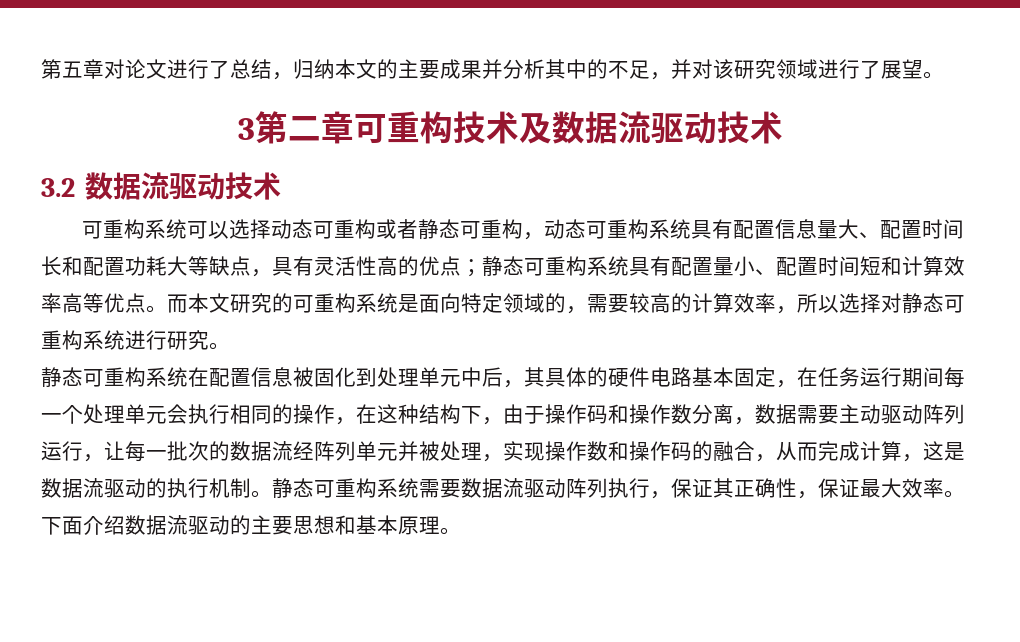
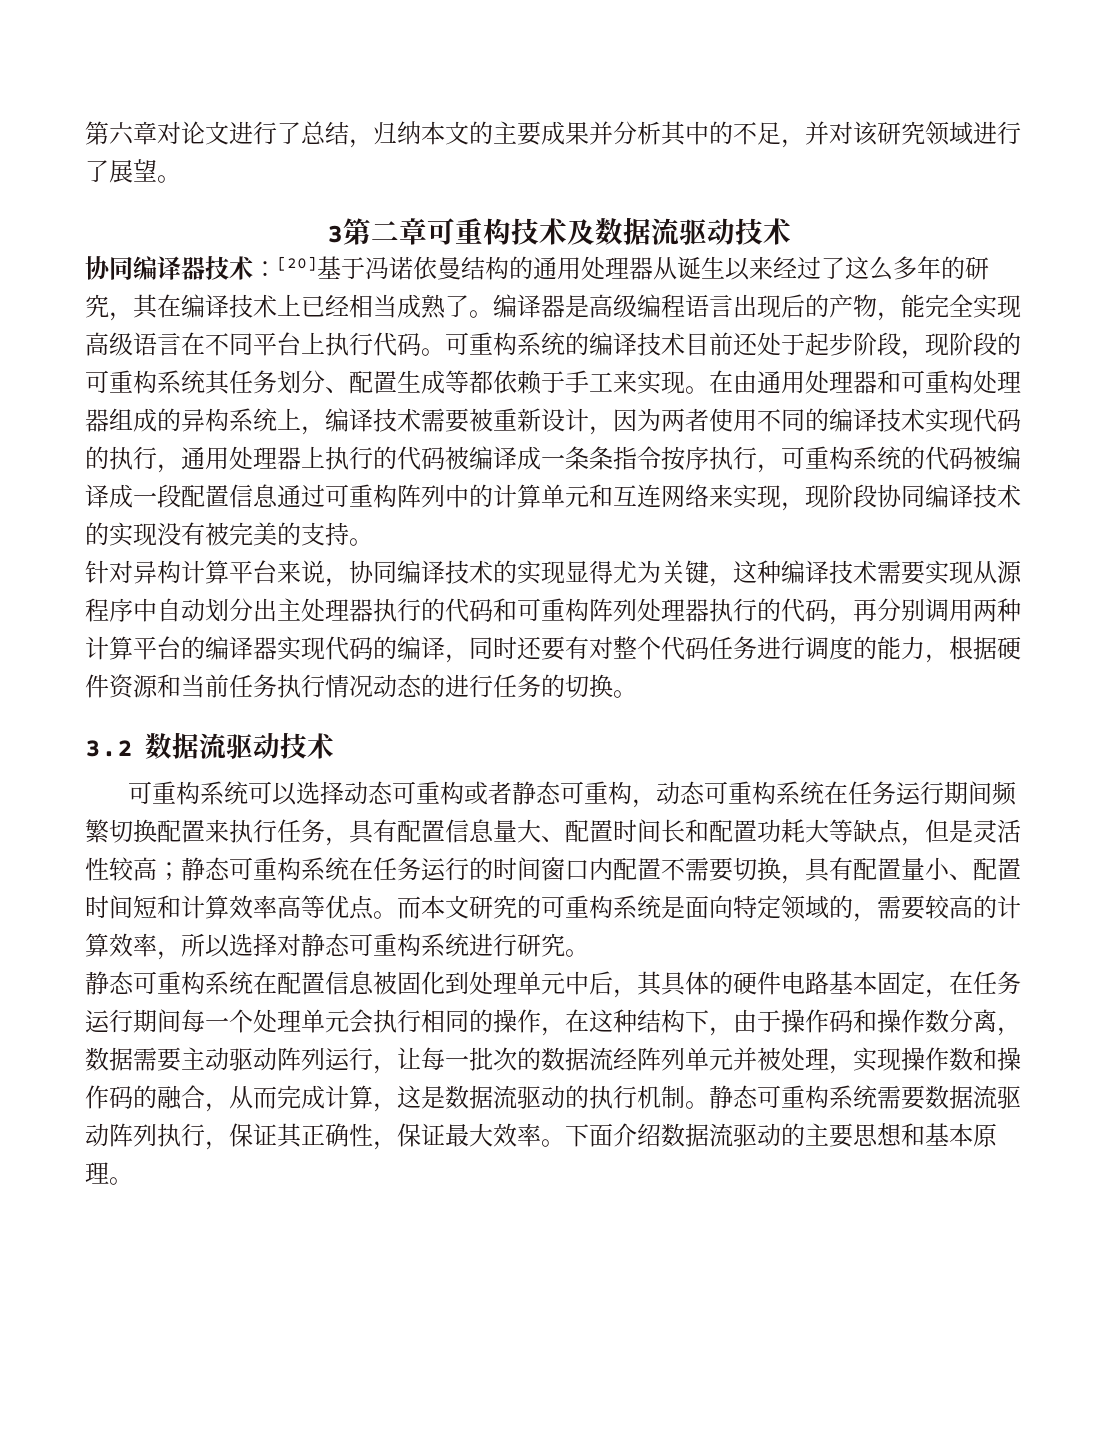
[41,59,83,79] 第五 -> [85,121,134,145] 第六
(783, 127) none -> [85,256,989,281] [85,294,1021,321] [85,332,1021,359] [85,370,1021,395] [85,408,1021,435] [85,446,1021,473] [85,484,1021,511] [85,522,373,547] [85,560,1022,587] [85,598,1021,625] [85,636,1021,663] [85,674,637,699] // 协同编译器技术：[20]基于冯诺依曼结构的通用处理器从诞生以来经过了这么多年的研究，其在编译技术上已经相当成熟了。编译器是高级编程语言出现后的产物，能完全实现高级语言在不同平台上执行代码。可重构系统的编译技术目前还处于起步阶段，现阶段的可重构系统其任务划分、配置生成等都依赖于手工来实现。在由通用处理器和可重构处理器组成的异构系统上，编译技术需要被重新设计，因为两者使用不同的编译技术实现代码的执行，通用处理器上执行的代码被编译成一条条指令按序执行，可重构系统的代码被编译成一段配置信息通过可重构阵列中的计算单元和互连网络来实现，现阶段协同编译技术的实现没有被完美的支持。 // 针对异构计算平台来说，协同编译技术的实现显得尤为关键，这种编译技术需要实现从源程序中自动划分出主处理器执行的代码和可重构阵列处理器执行的代码，再分别调用两种计算平台的编译器实现代码的编译，同时还要有对整个代码任务进行调度的能力，根据硬件资源和当前任务执行情况动态的进行任务的切换。
(691, 229) none -> [824,781,1018,806] [85,819,349,846] 在任务运行期间频繁切换配置来执行任务，
[272,256,629,277] 具有灵活性高的优点；静态可重构系统 -> [925,819,1021,843] [85,857,805,884] 但是灵活性较高；静态可重构系统在任务运行的时间窗口内配置不需要切换，

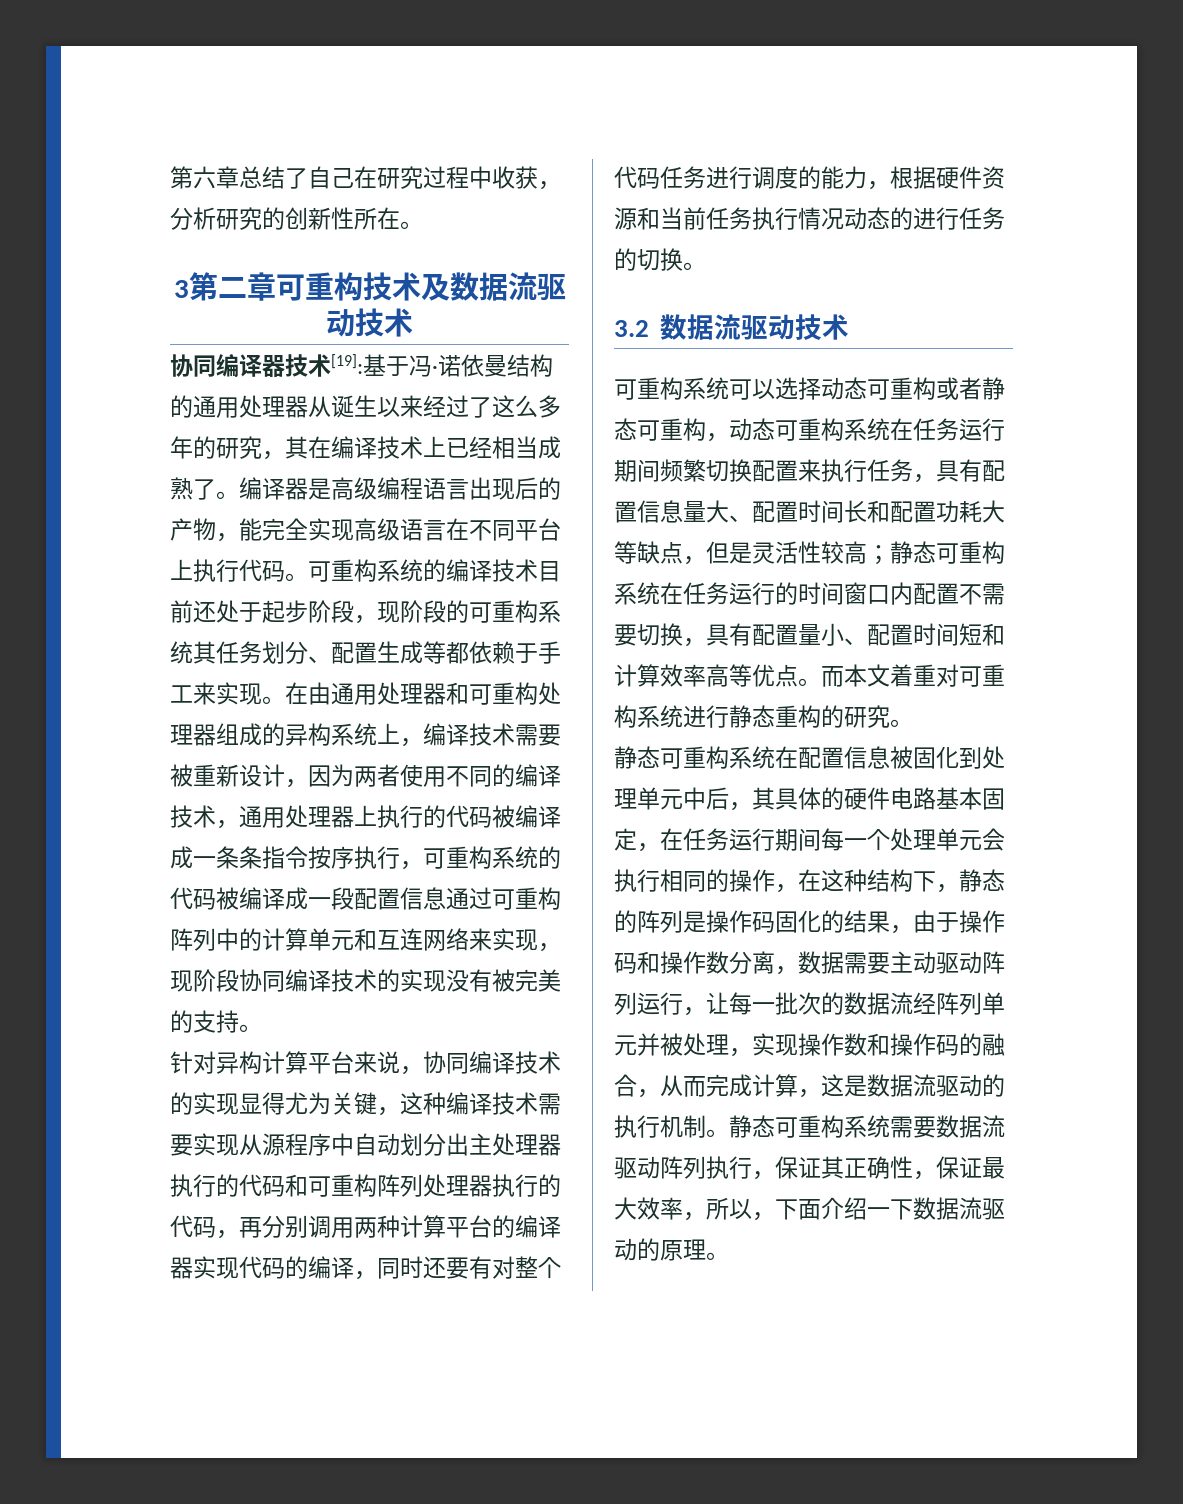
[157,121,1021,148] [85,159,157,183] 对论文进行了总结，归纳本文的主要成果并分析其中的不足，并对该研究领域进行了展望 -> [239,166,561,190] [170,207,400,230] 总结了自己在研究过程中收获，分析研究的创新性所在
[253,256,389,280] ：[20]基于冯 -> [331,354,438,377] [19]:基于冯·
[925,408,1021,433] [85,446,157,470] 实现代码的执行 -> (216, 816) none
[469,895,1021,922] [85,933,350,960] 研究的可重构系统是面向特定领域的，需要较高的计算效率，所以选择对静态 -> [890,664,959,687] 着重对
(517, 945) none -> [729,705,844,728] 静态重构的
(733, 1031) none -> [959,869,1005,892] [614,910,913,934] 静态的阵列是操作码固化的结果，
[541,1139,565,1147] 。 -> [683,1197,775,1221] ，所以，
[661,1123,973,1148] 数据流驱动的主要思想和基本 -> [867,1197,1005,1220] [614,1238,660,1261] 一下数据流驱动的

